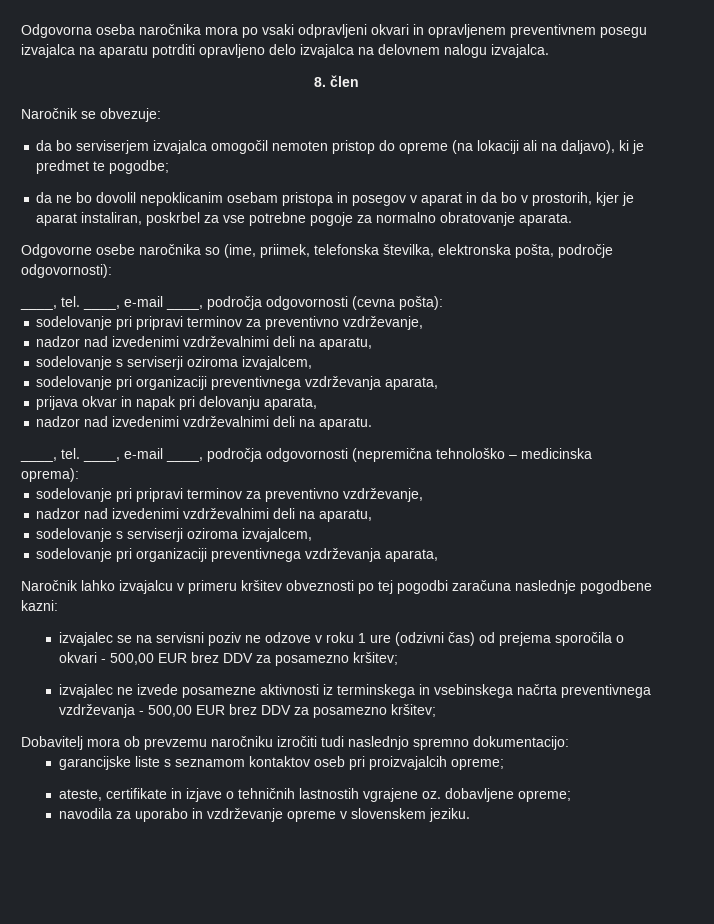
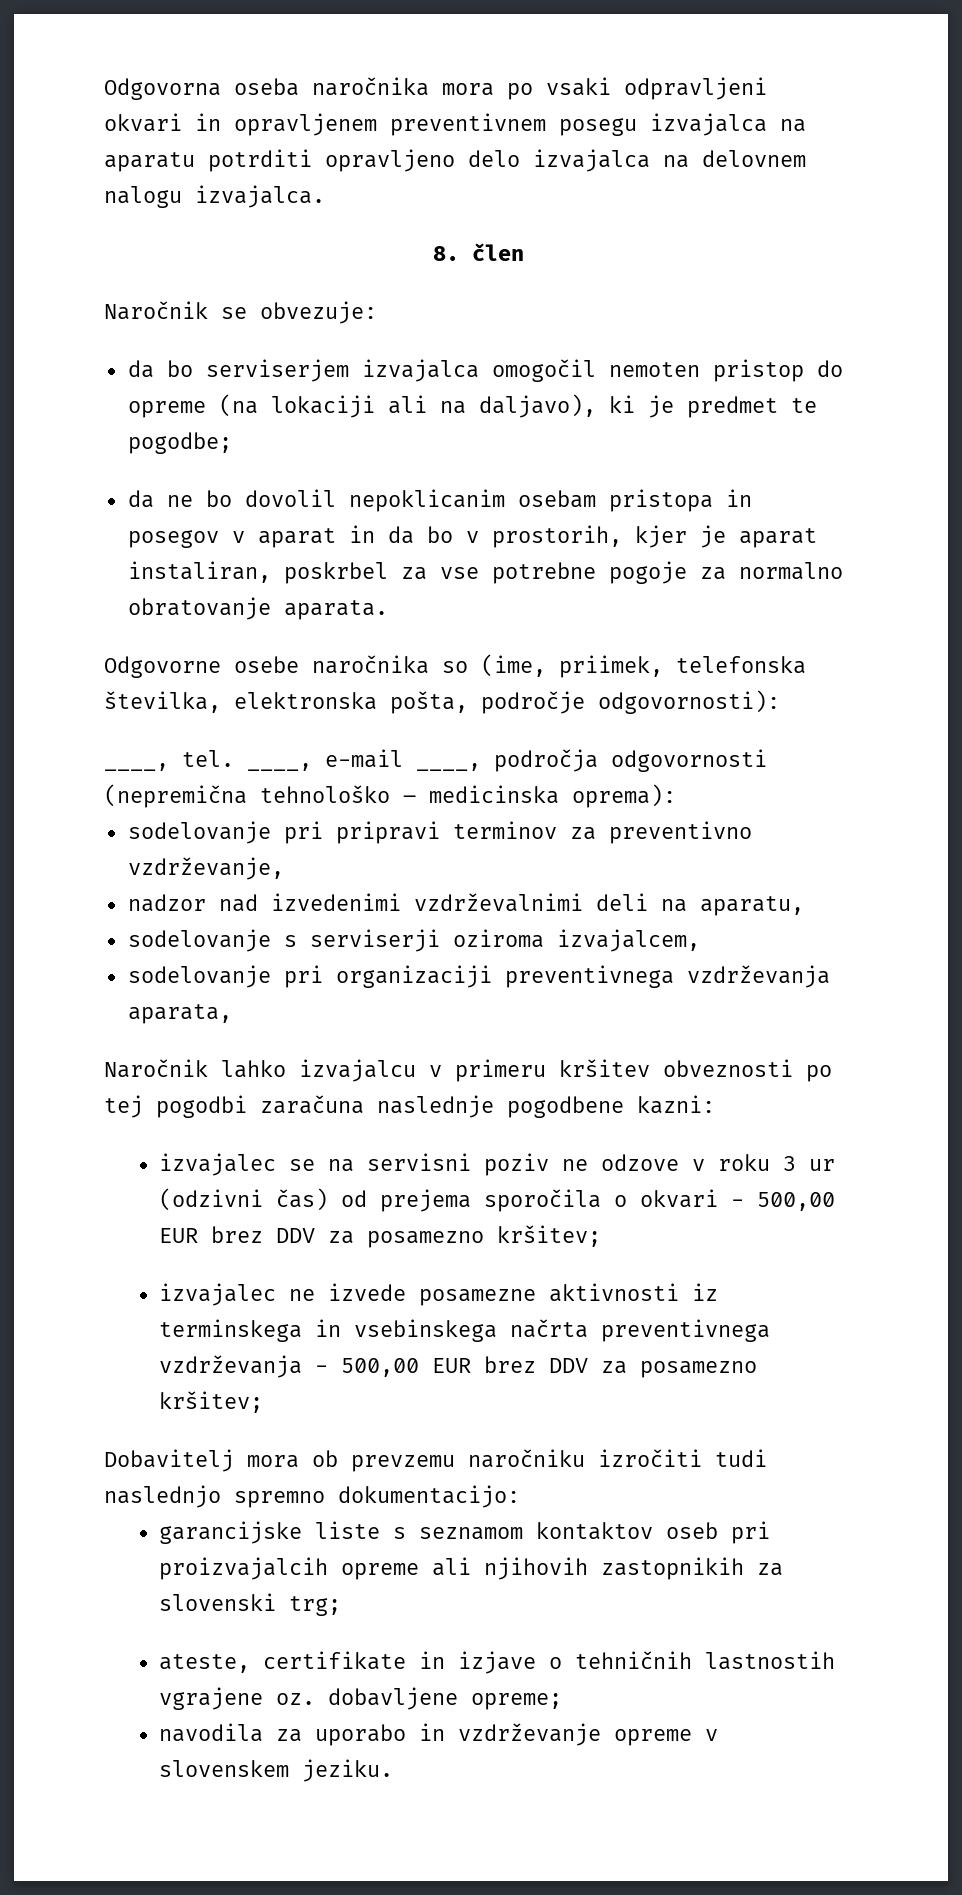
[20,296,443,310] [36,316,424,330] [36,336,373,350] [36,356,313,370] [36,376,439,390] [36,396,318,410] [36,416,373,430] // ____, tel. ____, e-mail ____, področja odgovornosti (cevna pošta): // sodelovanje pri pripravi terminov za preventivno vzdrževanje, // nadzor nad izvedenimi vzdrževalnimi deli na aparatu, // sodelovanje s serviserji oziroma izvajalcem, // sodelovanje pri organizaciji preventivnega vzdrževanja aparata, // prijava okvar in napak pri delovanju aparata, // nadzor nad izvedenimi vzdrževalnimi deli na aparatu. -> (780, 702) none
[358,633,392,643] 1 ure -> [783,1156,836,1171] 3 ur
[451,758,505,770] opreme; -> [341,1557,784,1580] [159,1593,342,1616] opreme ali njihovih zastopnikih za slovenski trg;

